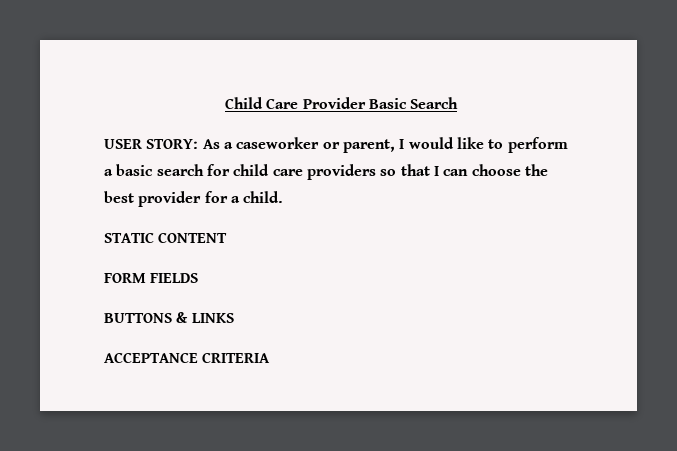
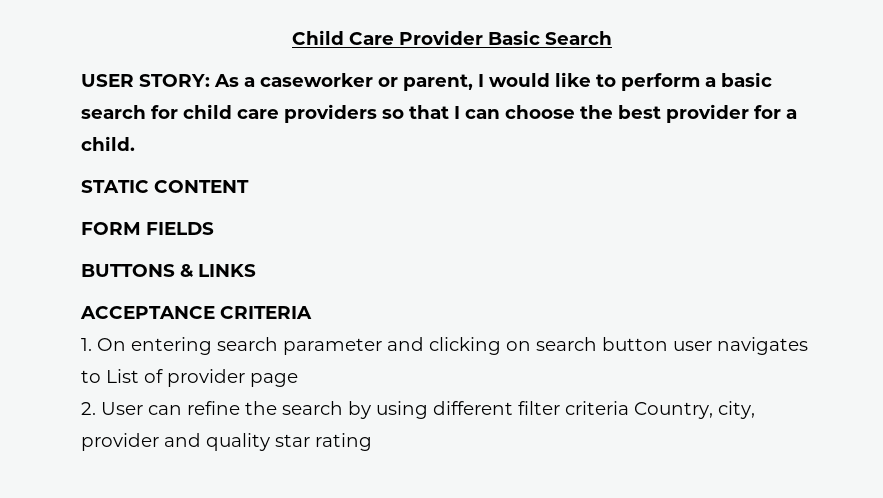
(271, 357) none -> [81,337,808,355] [81,369,298,387] [81,401,755,419] [81,433,372,451] // 1. On entering search parameter and clicking on search button user navigates to List of provider page // 2. User can refine the search by using different filter criteria Country, city, provider and quality star rating

